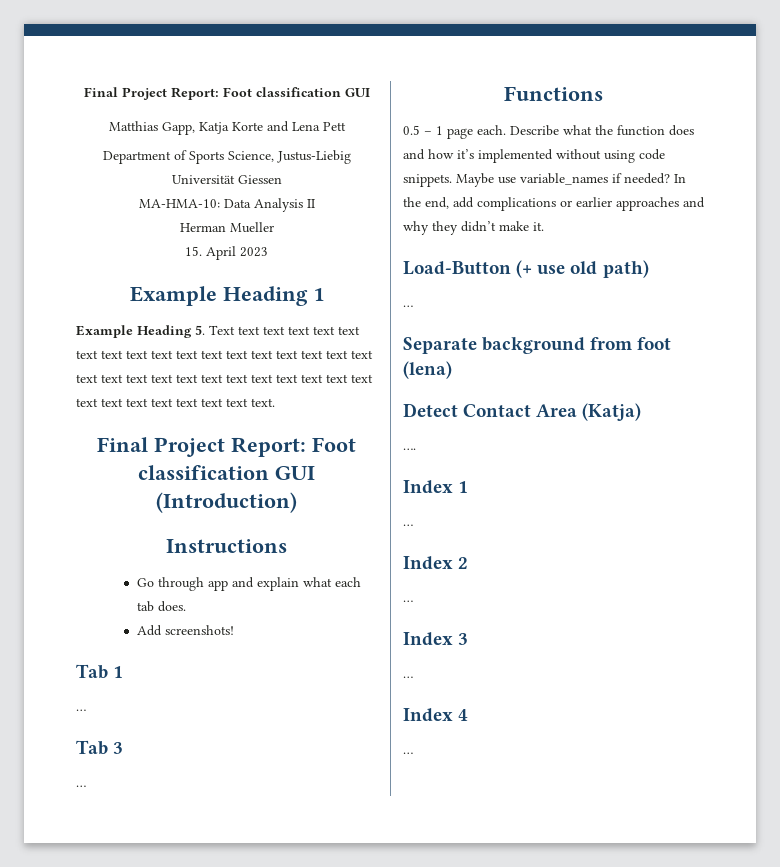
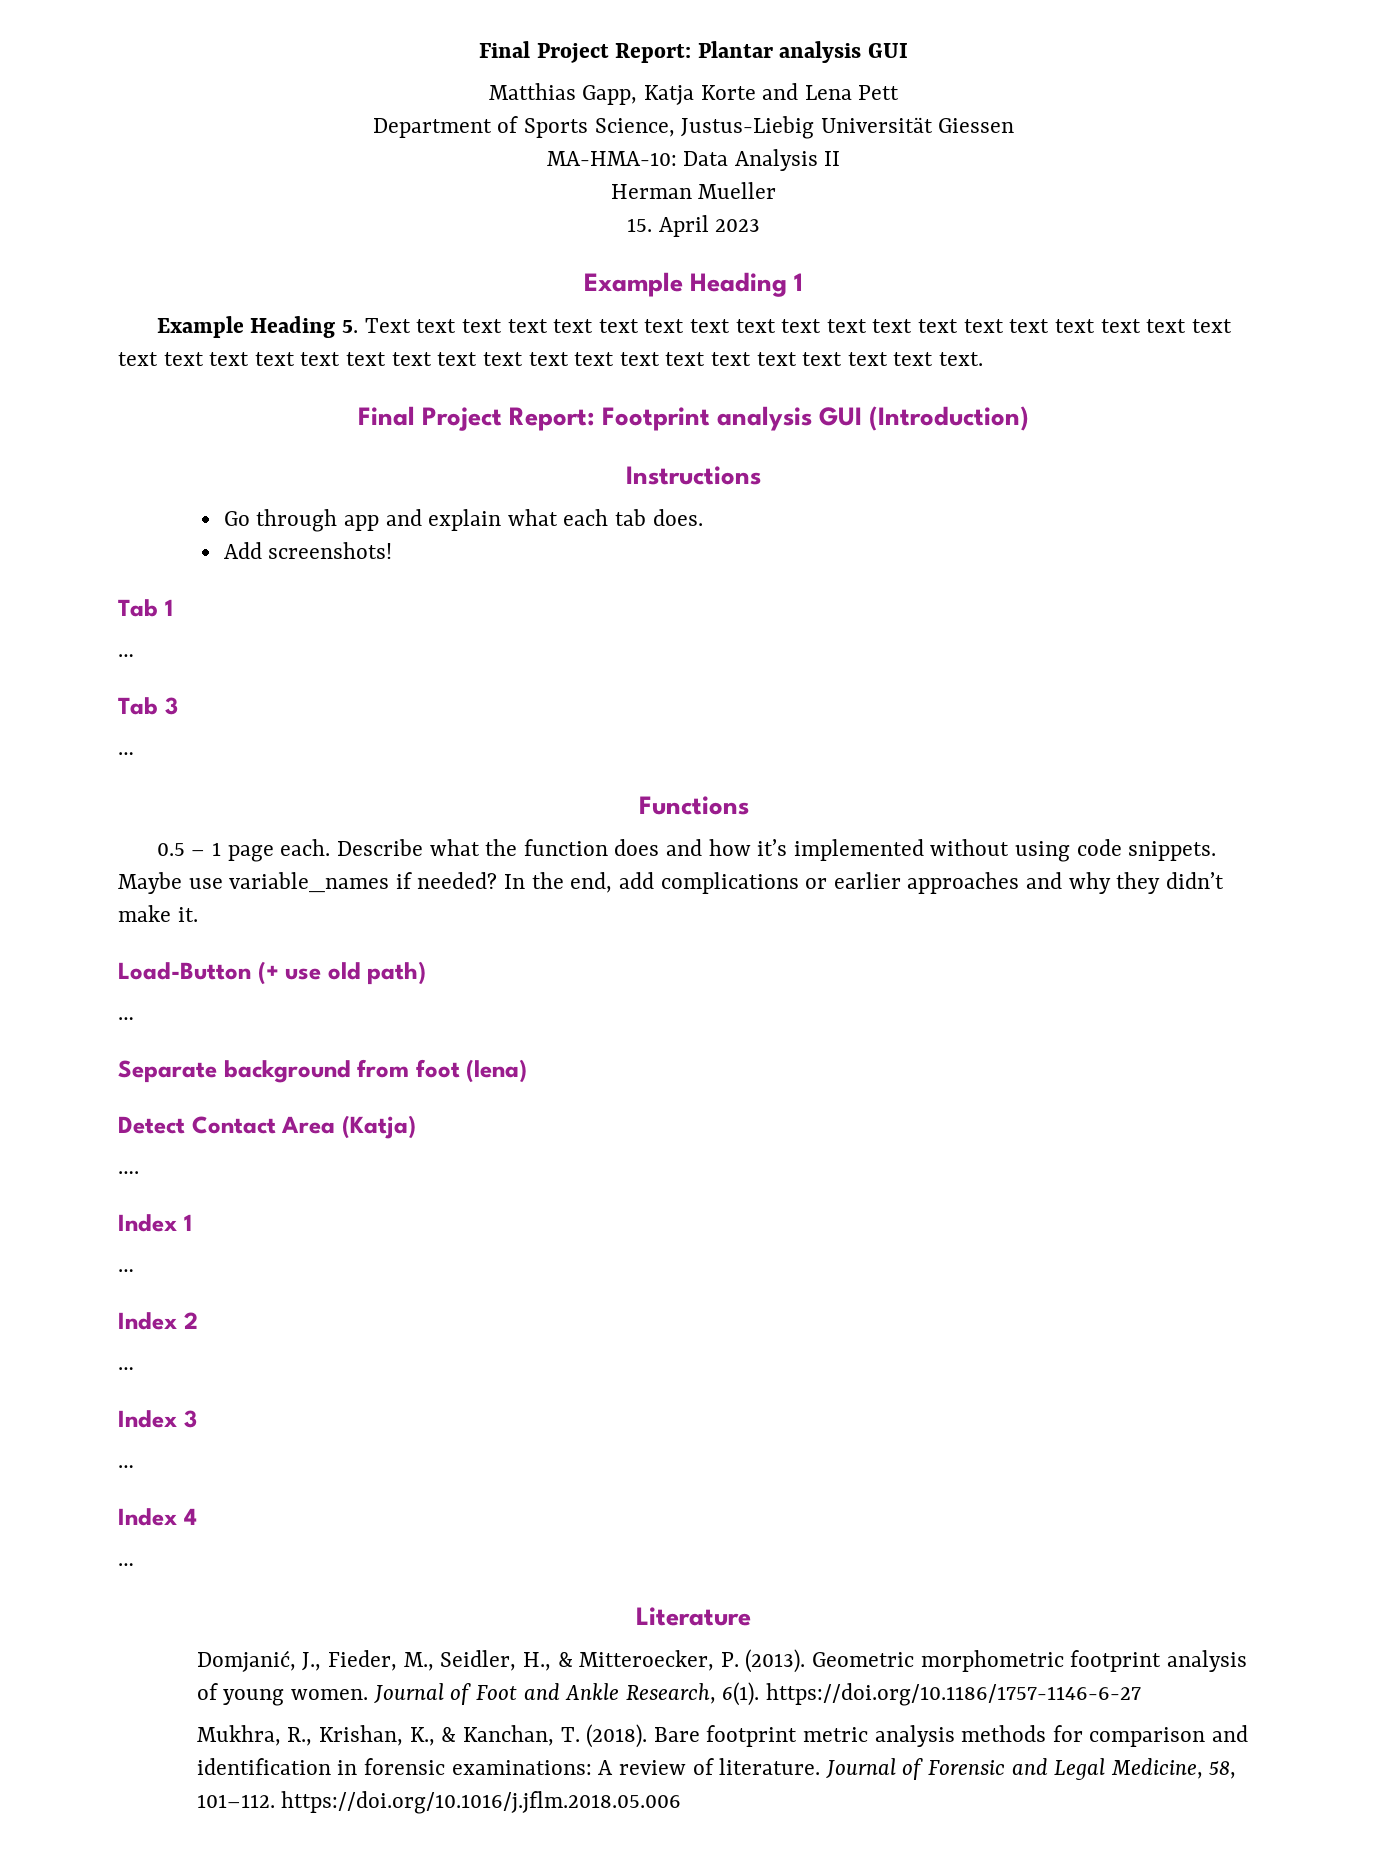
[83,87,341,100] Final Project Report: Foot classification -> [478,41,862,63] Final Project Report: Plantar analysis
[312,437,356,452] [138,465,269,480] Foot classification -> [601,406,813,431] Footprint analysis
(413, 753) none -> [636,1607,751,1626] [196,1649,1247,1673] [196,1682,1141,1706] [196,1724,1249,1748] [196,1758,1237,1780] [196,1791,682,1814] // Literature // Domjanić, J., Fieder, M., Seidler, H., & Mitteroecker, P. (2013). Geometric morphometric footprint analysis of young women. Journal of Foot and Ankle Research, 6(1). https://doi.org/10.1186/1757-1146-6-27 // Mukhra, R., Krishan, K., & Kanchan, T. (2018). Bare footprint metric analysis methods for comparison and identification in forensic examinations: A review of literature. Journal of Forensic and Legal Medicine, 58, 101–112. https://doi.org/10.1016/j.jflm.2018.05.006

